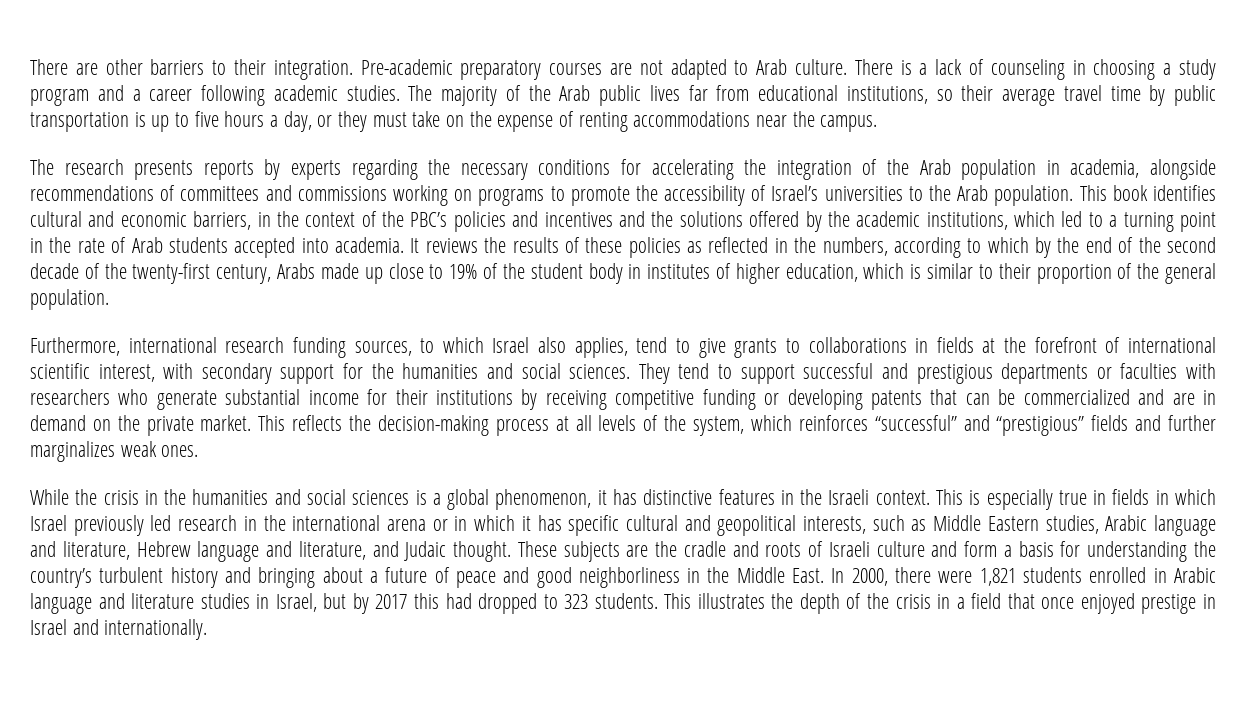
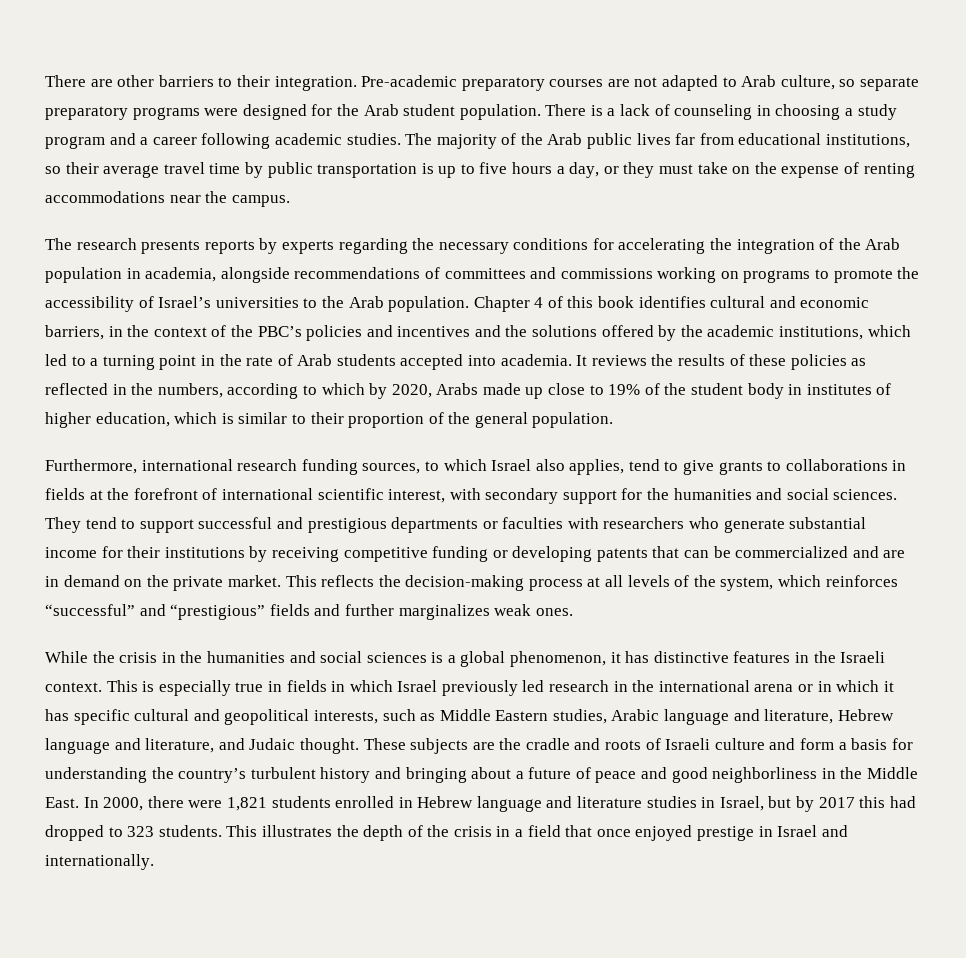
[794,59,847,75] culture. -> [780,75,920,91] [45,104,541,120] culture, so separate preparatory programs were designed for the Arab student population.
[1079,185,1107,201] This -> [473,296,594,312] Chapter 4 of this
[1057,237,1216,253] [30,263,272,284] the end of the second decade of the twenty-first century, -> [391,384,432,398] 2020,
[1174,567,1217,583] Arabic -> [417,796,474,808] Hebrew

